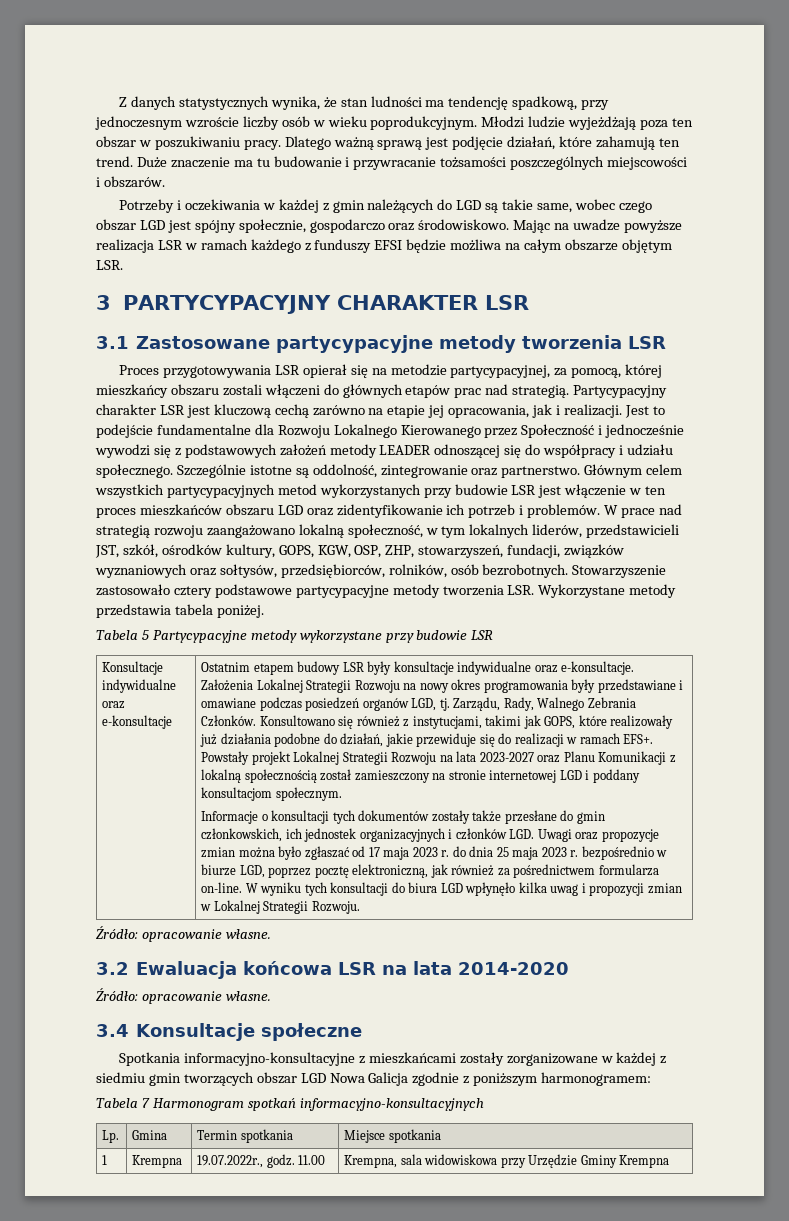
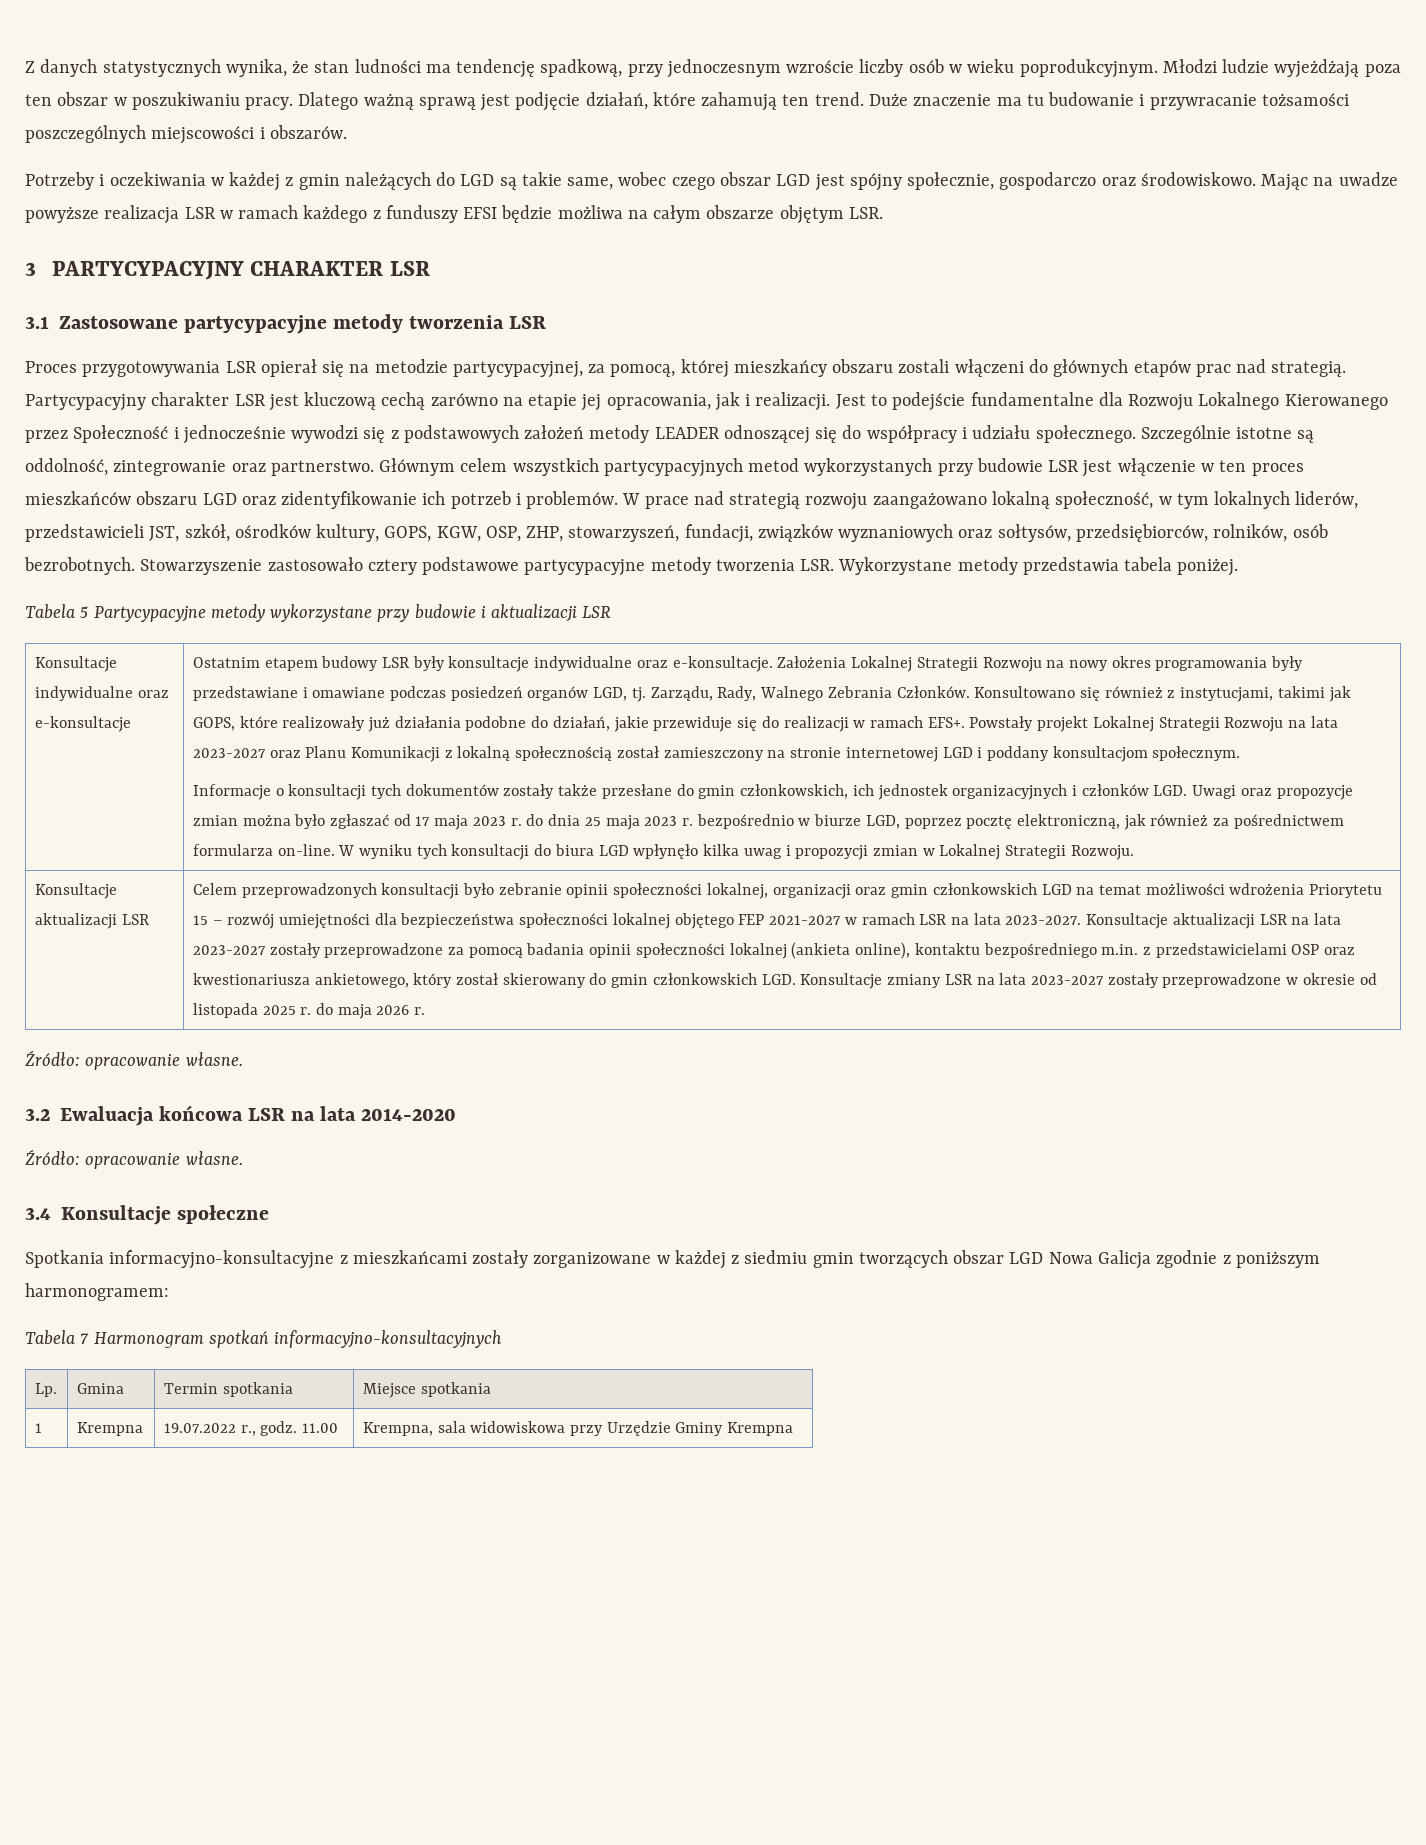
(468, 635) none -> [480,604,578,622] i aktualizacji
(360, 907) none -> [34,883,117,899] [34,913,149,929] [192,883,1383,899] [192,913,1342,929] [192,942,1356,959] [192,973,1377,989] [192,1003,426,1019] // Konsultacje aktualizacji LSR | Celem przeprowadzonych konsultacji było zebranie opinii społeczności lokalnej, organizacji oraz gmin członkowskich LGD na temat możliwości wdrożenia Priorytetu 15 – rozwój umiejętności dla bezpieczeństwa społeczności lokalnej objętego FEP 2021-2027 w ramach LSR na lata 2023-2027. Konsultacje aktualizacji LSR na lata 2023-2027 zostały przeprowadzone za pomocą badania opinii społeczności lokalnej (ankieta online), kontaktu bezpośredniego m.in. z przedstawicielami OSP oraz kwestionariusza ankietowego, który został skierowany do gmin członkowskich LGD. Konsultacje zmiany LSR na lata 2023-2027 zostały przeprowadzone w okresie od listopada 2025 r. do maja 2026 r.
[197,1155,264,1168] 19.07.2022r., -> [163,1423,256,1436] 19.07.2022 r.,

